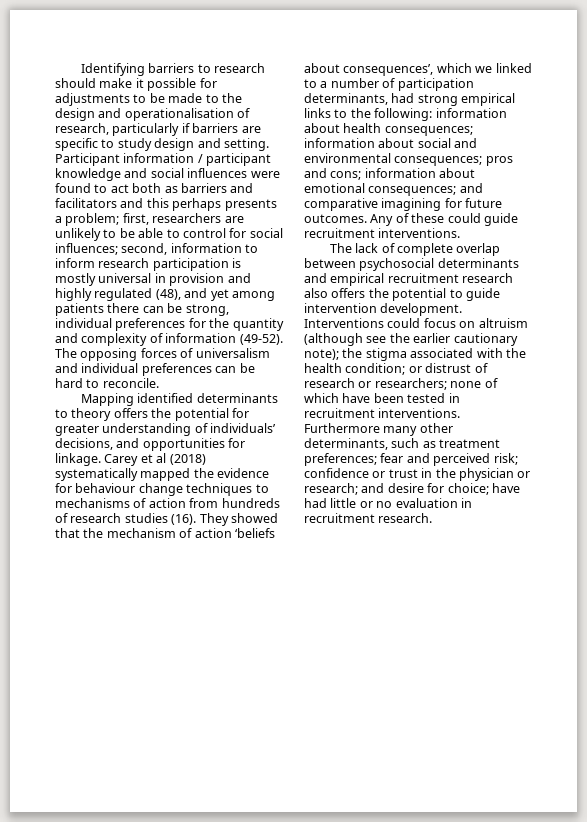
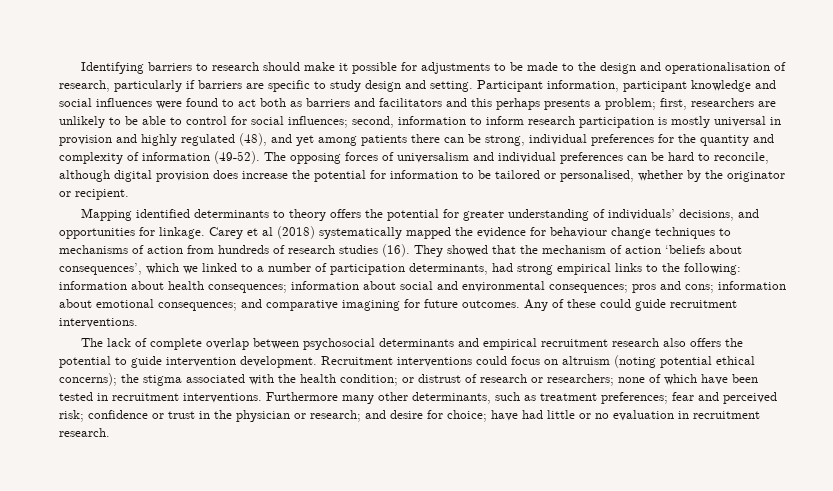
[123,153,203,163] information / -> [547,80,619,92] information,
[102,378,159,388] reconcile. -> [714,152,769,164] [59,170,785,182] [59,189,129,200] reconcile, although digital provision does increase the potential for information to be tailored or personalised, whether by the originator or recipient.
[304,318,384,328] Interventions -> [321,356,472,367] Recruitment interventions
[304,333,518,346] [304,349,339,360] (although see the earlier cautionary note); -> [614,355,755,368] [59,373,117,386] (noting potential ethical concerns);

